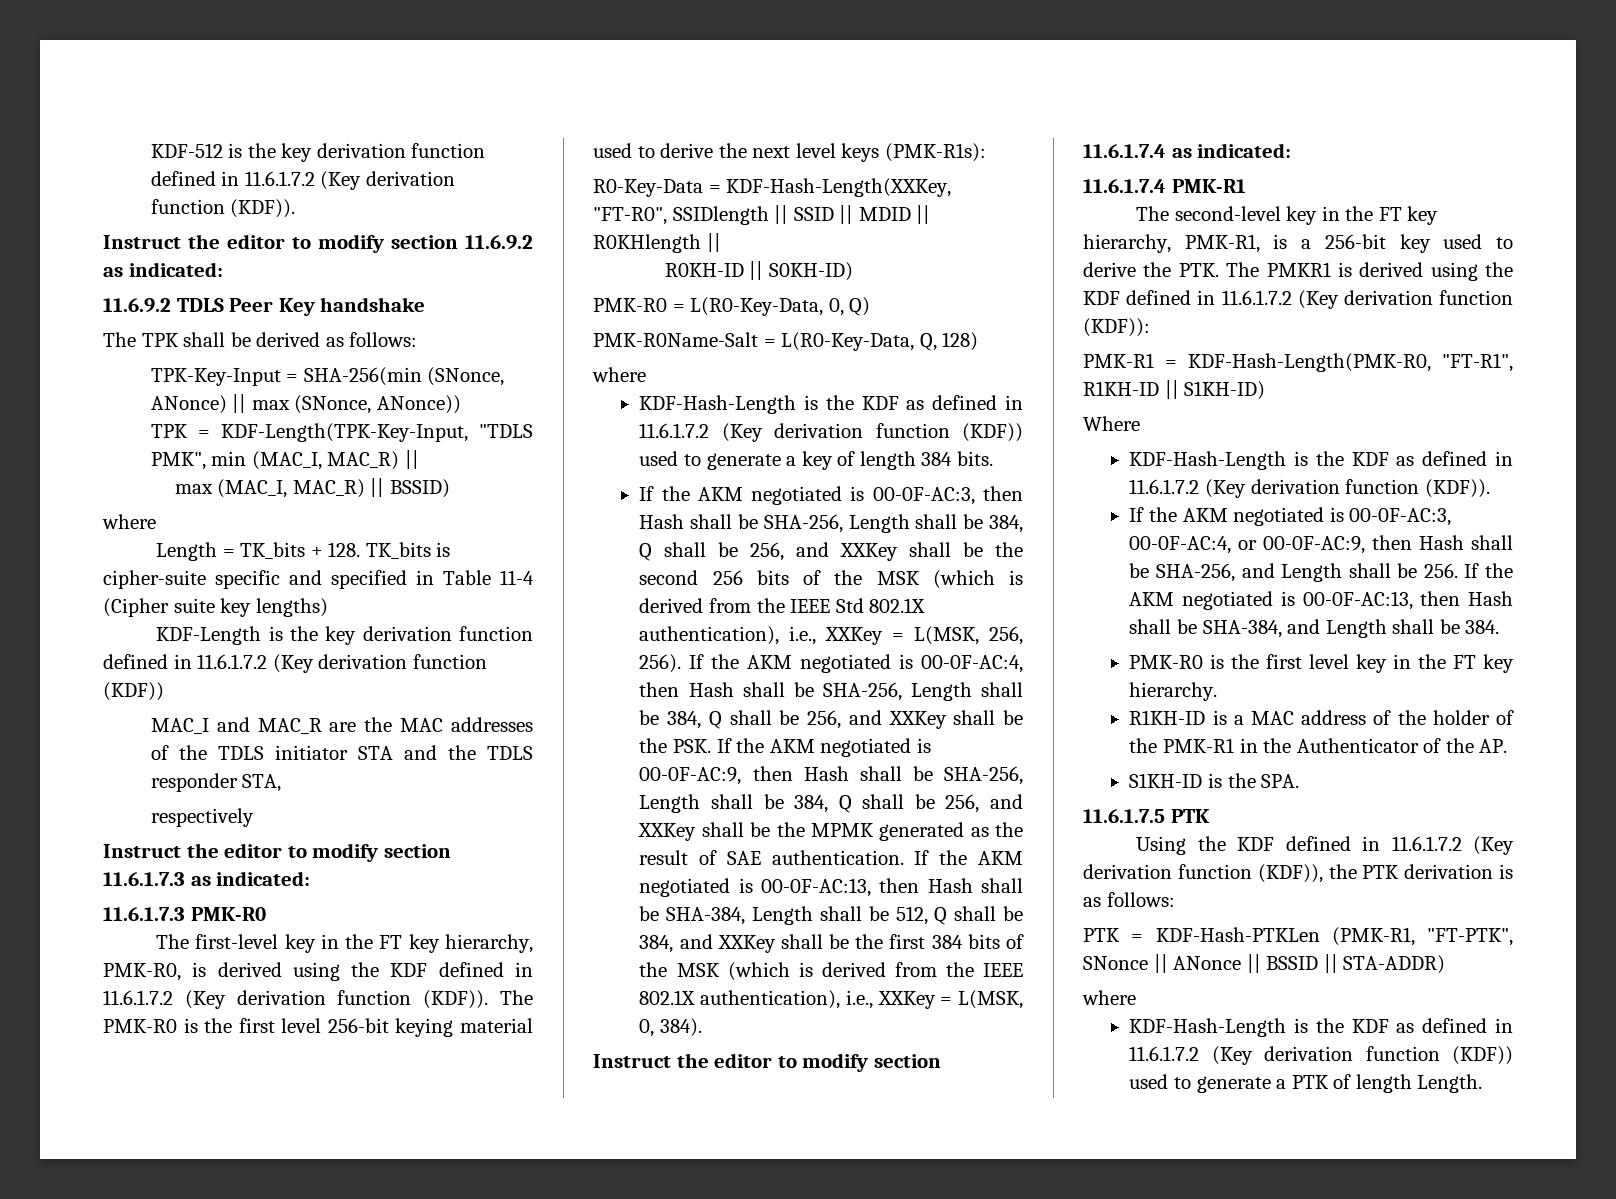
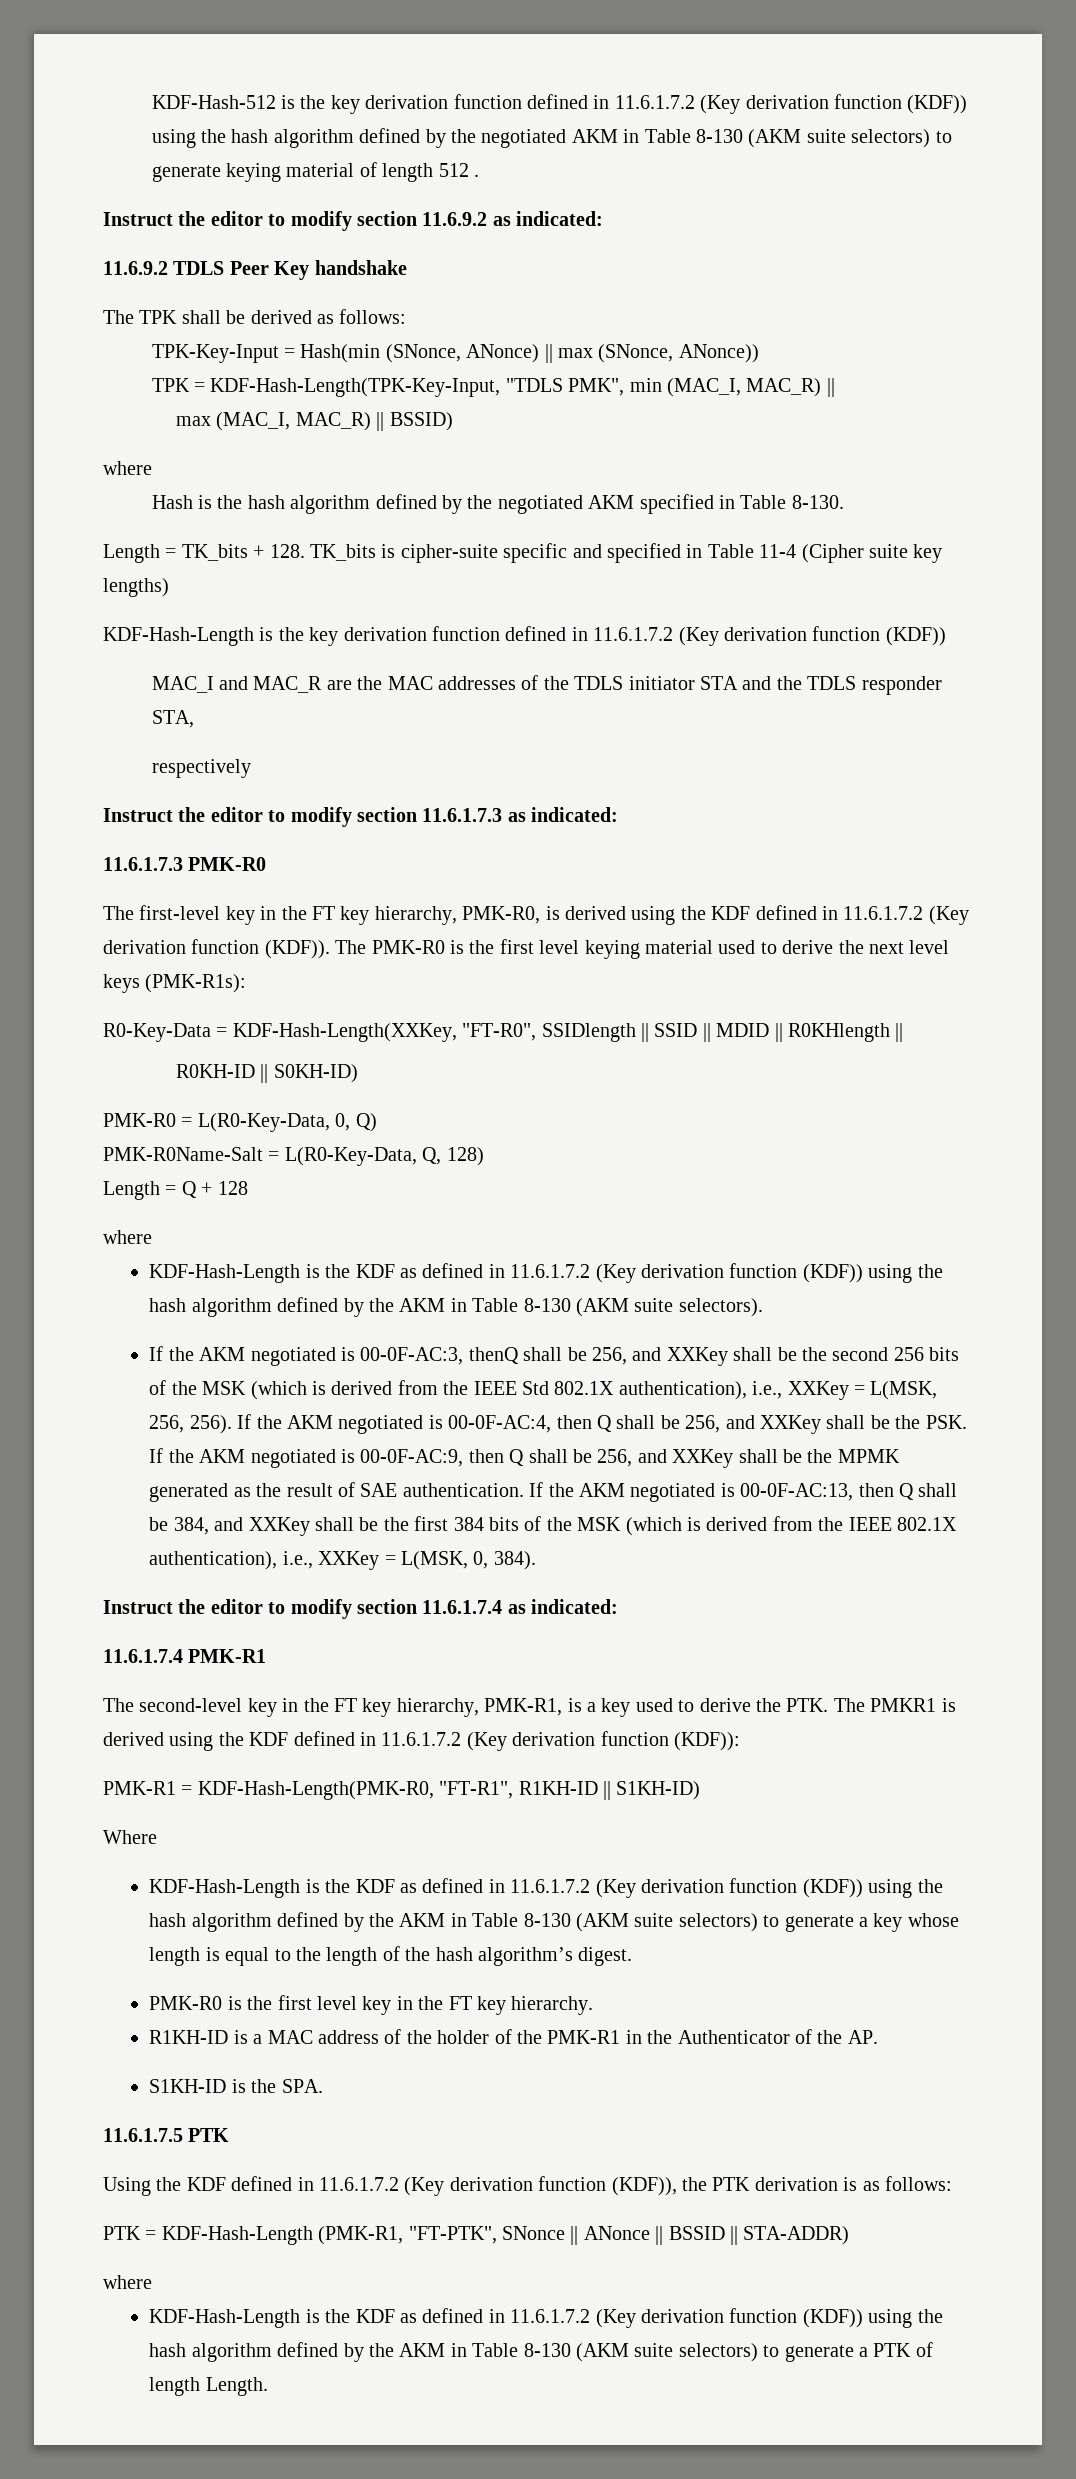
[150,143,223,158] KDF-512 -> [151,95,276,109] KDF-Hash-512
[230,199,296,218] (KDF)). -> [907,95,968,114] [151,128,952,148] [151,162,480,182] (KDF)) using the hash algorithm defined by the negotiated AKM in Table 8-130 (AKM suite selectors) to generate keying material of length 512 .
[303,367,422,386] SHA-256(min -> [300,344,381,363] Hash(min
[220,423,468,442] KDF-Length(TPK-Key-Input, -> [210,378,501,397] KDF-Hash-Length(TPK-Key-Input,
(156, 521) none -> [151,494,844,514] // Hash is the hash algorithm defined by the negotiated AKM specified in Table 8-130.
[156,626,262,645] KDF-Length -> [103,627,254,646] KDF-Hash-Length
[327,1018,389,1033] 256-bit -> (580, 947) none
(979, 341) none -> [103,1181,248,1200] // Length = Q + 128
[639,451,993,470] [639,486,1023,505] [639,514,1023,533] [639,543,653,561] used to generate a key of length 384 bits. // If the AKM negotiated is 00-0F-AC:3, then Hash shall be SHA-256, Length shall be 384, Q -> [868,1264,943,1283] [149,1297,763,1317] [149,1346,519,1366] using the hash algorithm defined by the AKM in Table 8-130 (AKM suite selectors). // If the AKM negotiated is 00-0F-AC:3, thenQ
[688,682,1023,701] [639,710,702,729] Hash shall be SHA-256, Length shall be 384, -> (592, 1422) none
[803,766,1023,785] [639,794,829,813] Hash shall be SHA-256, Length shall be 384, -> (504, 1456) none
[927,878,1023,893] [639,906,928,925] Hash shall be SHA-384, Length shall be 512, -> (894, 1490) none
[1324,234,1386,249] 256-bit -> (596, 1707) none
[1424,479,1490,498] [1129,507,1452,526] [1129,535,1513,554] [1129,563,1514,582] [1129,591,1513,610] [1129,619,1500,638] (KDF)). // If the AKM negotiated is 00-0F-AC:3, 00-0F-AC:4, or 00-0F-AC:9, then Hash shall be SHA-256, and Length shall be 256. If the AKM negotiated is 00-0F-AC:13, then Hash shall be SHA-384, and Length shall be 384. -> [802,1879,943,1898] [149,1912,959,1932] [149,1946,633,1966] (KDF)) using the hash algorithm defined by the AKM in Table 8-130 (AKM suite selectors) to generate a key whose length is equal to the length of the hash algorithm’s digest.
[1155,927,1320,942] KDF-Hash-PTKLen -> [161,2226,313,2245] KDF-Hash-Length
[1129,1074,1169,1089] used -> [868,2309,943,2328] [149,2342,758,2362] using the hash algorithm defined by the AKM in Table 8-130 (AKM suite selectors)

